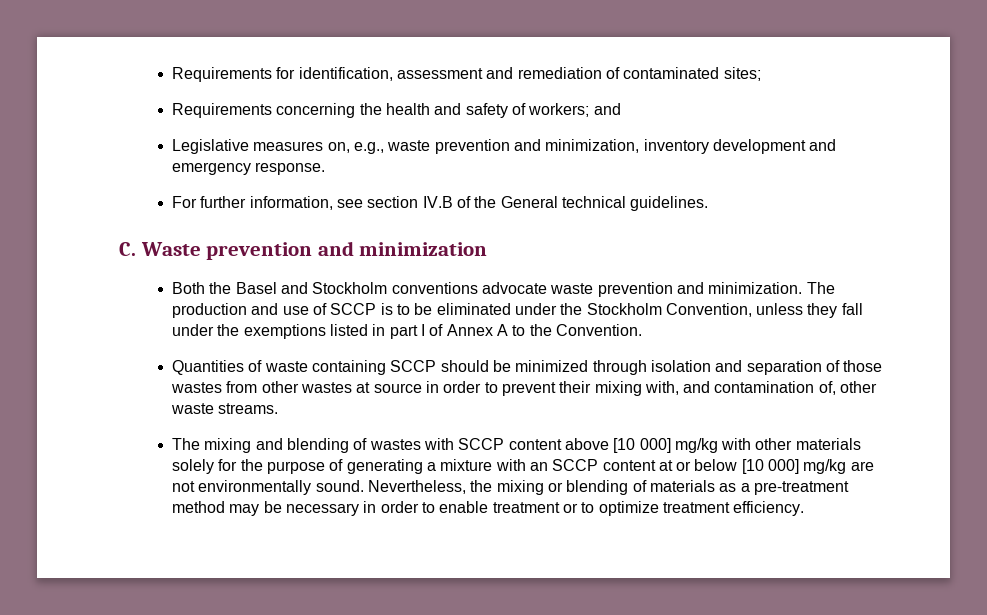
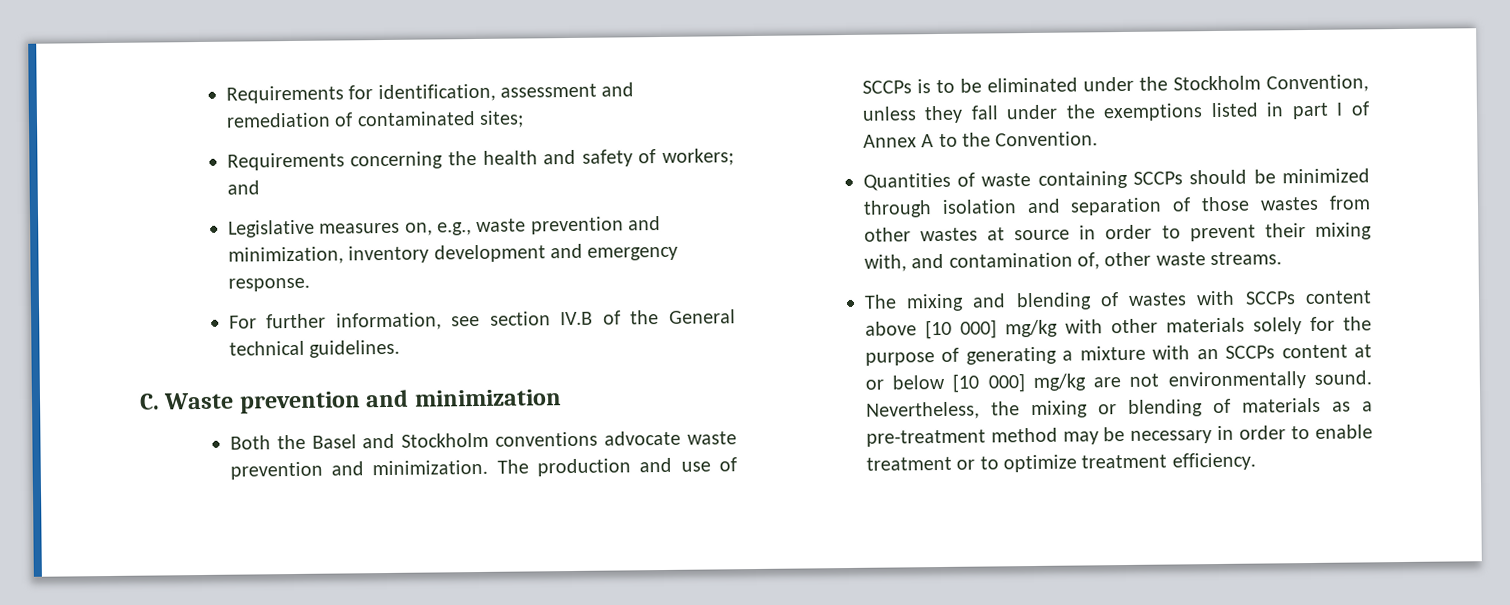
[330,303,377,315] SCCP -> [861,80,912,94] SCCPs
[390,360,437,372] SCCP -> [1133,171,1184,185] SCCPs
[458,438,505,450] SCCP -> [1244,291,1296,305] SCCPs
[552,459,599,471] SCCP -> [1225,345,1276,359] SCCPs

